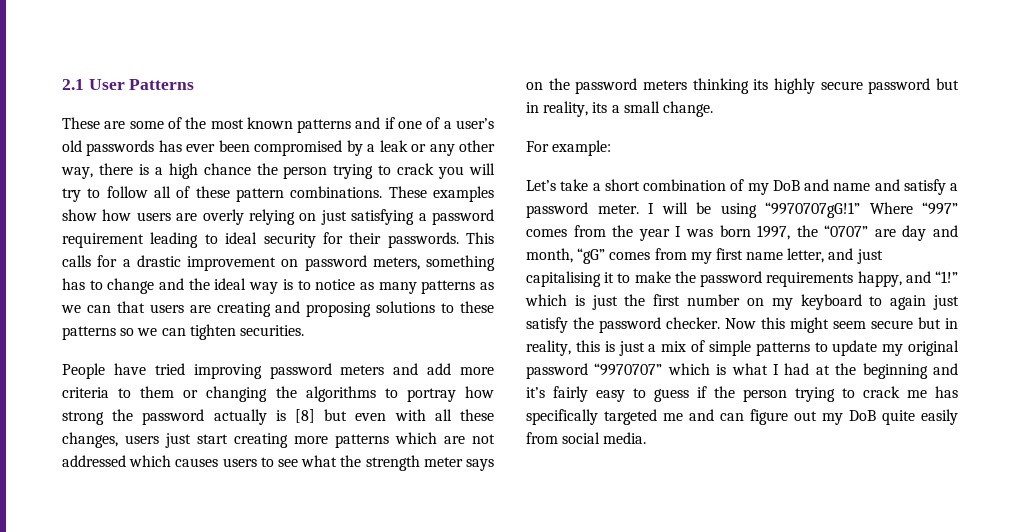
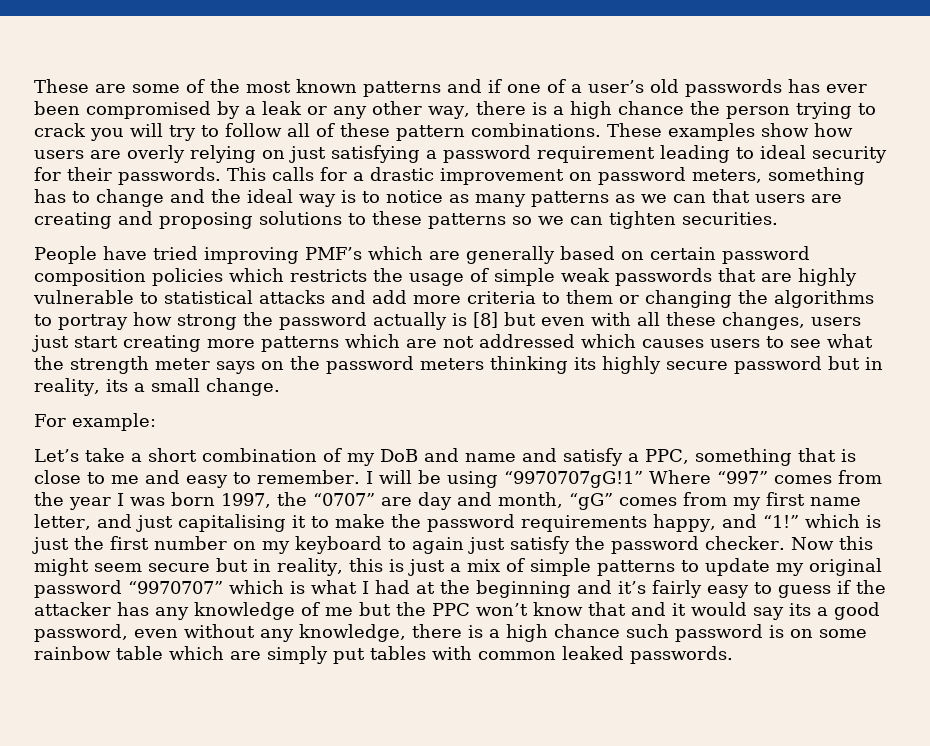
[62,79,195,90] 2.1 User Patterns // -> (34, 86) none
[269,363,385,379] password meters -> [304,246,810,264] [34,268,857,286] [33,290,325,304] PMF’s which are generally based on certain password composition policies which restricts the usage of simple weak passwords that are highly vulnerable to statistical attacks
[526,202,639,218] password meter. -> [645,448,856,466] [34,470,360,488] PPC, something that is close to me and easy to remember.
[743,386,958,402] [526,409,958,425] [526,432,647,444] person trying to crack me has specifically targeted me and can figure out my DoB quite easily from social media. -> [34,602,880,620] [34,624,867,642] [34,646,733,664] attacker has any knowledge of me but the PPC won’t know that and it would say its a good password, even without any knowledge, there is a high chance such password is on some rainbow table which are simply put tables with common leaked passwords.

